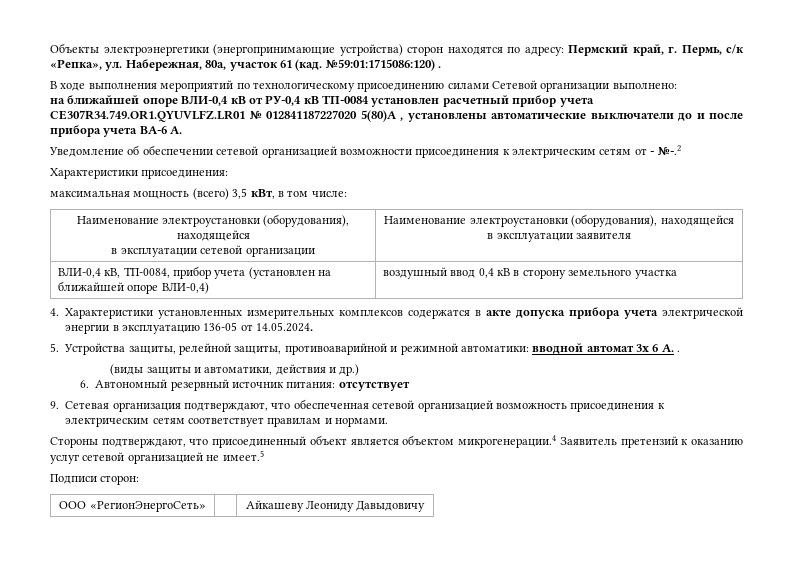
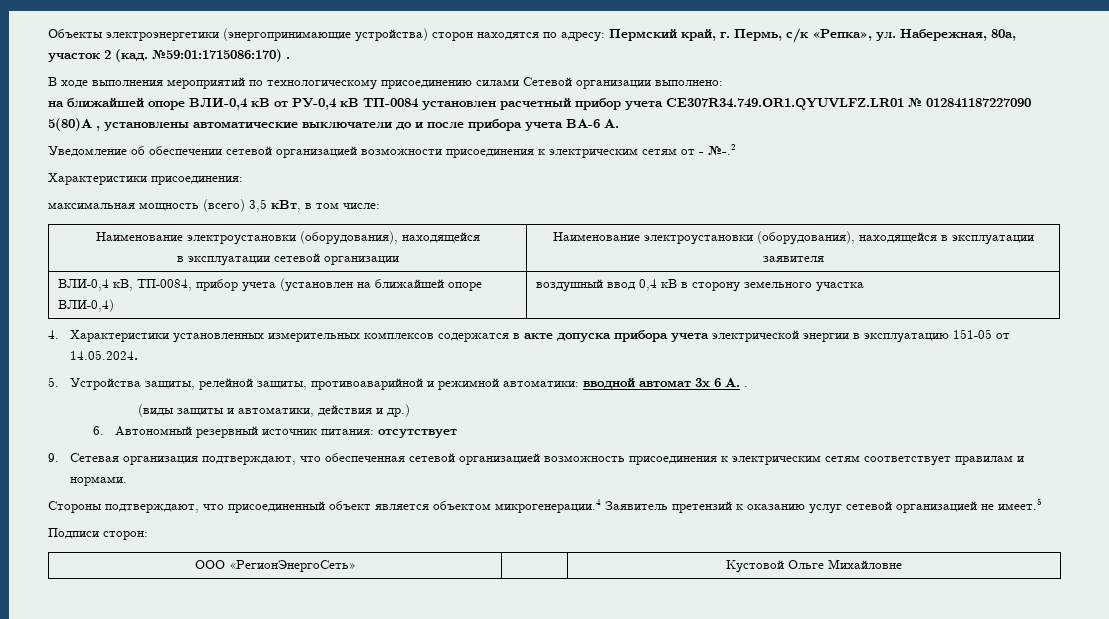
[279,59,435,71] 61 (кад. №59:01:1715086:120) -> [104,49,282,62] 2 (кад. №59:01:1715086:170)
[266,110,357,119] 012841187227020 -> [926,98,1031,108] 012841187227090
[203,322,238,331] 136-05 -> [953,329,993,339] 151-05
[245,500,426,512] Айкашеву Леониду Давыдовичу -> [726,559,902,573] Кустовой Ольге Михайловне

